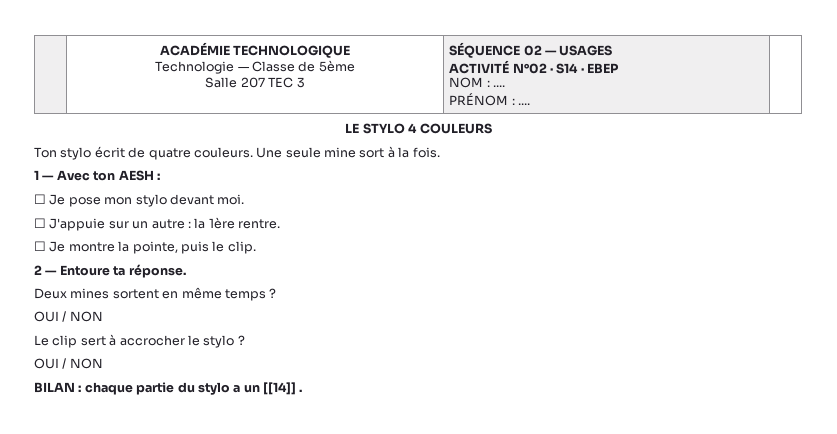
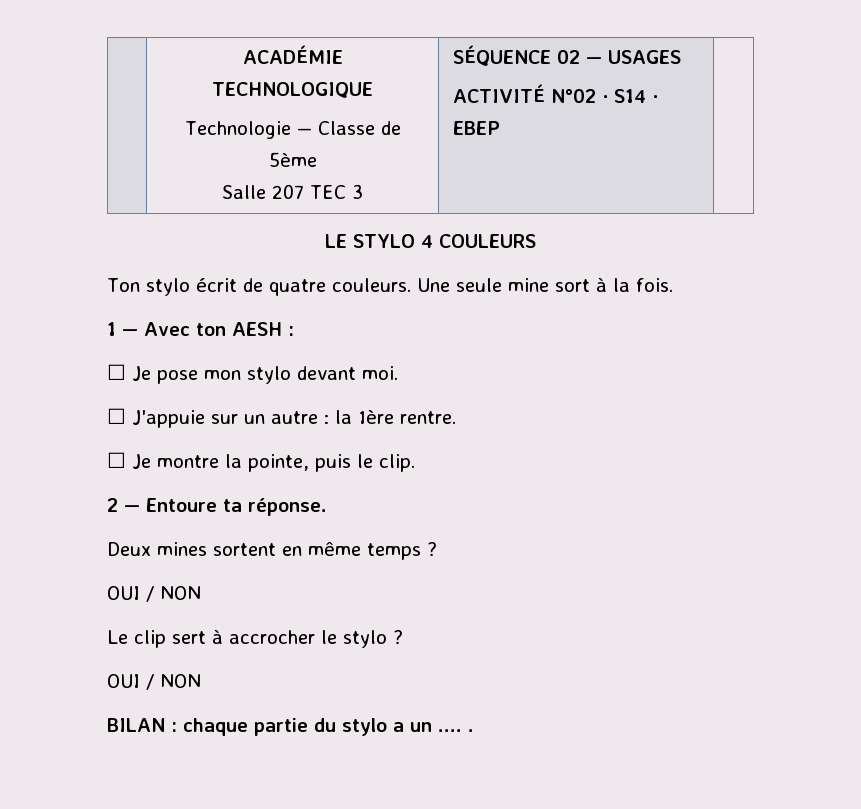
[449,77,505,88] [449,93,530,106] // NOM : .... // PRÉNOM : .... -> (500, 128) none
[263,382,296,395] [[14]] -> [438,729,462,732] ....

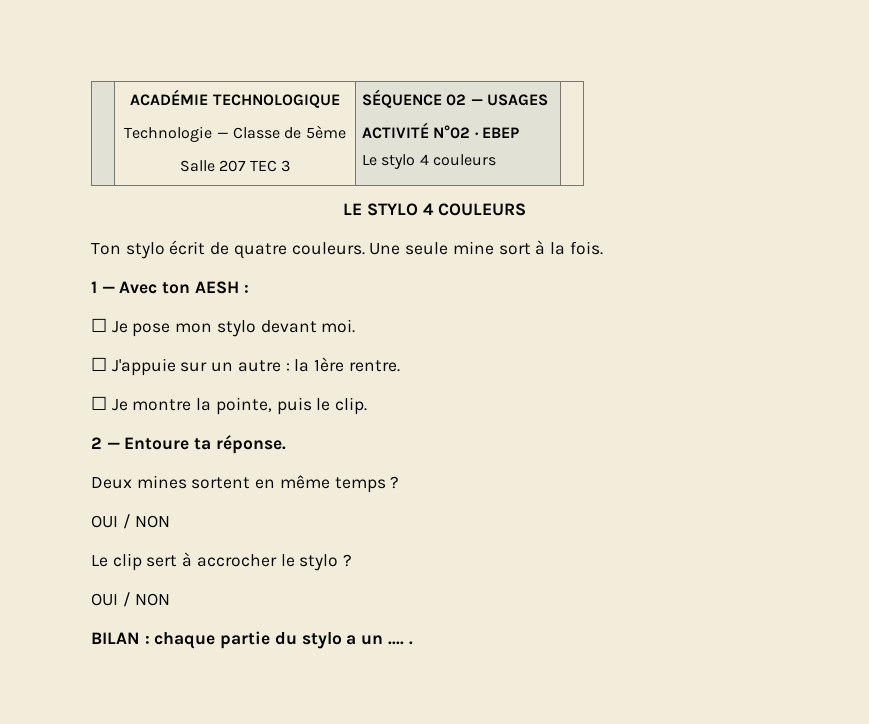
[613,89,658,103] S14 · -> (479, 135) none
(500, 128) none -> [362,154,497,169] // Le stylo 4 couleurs

